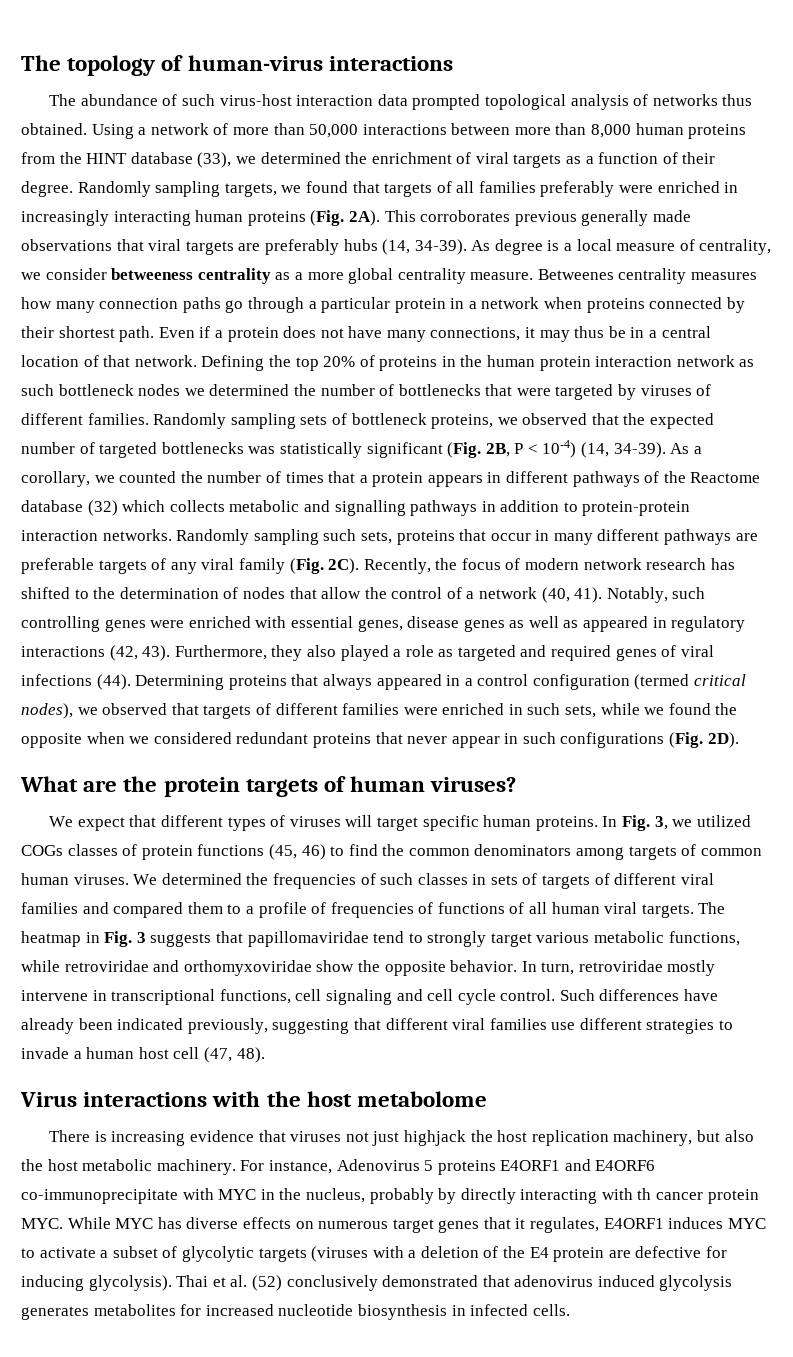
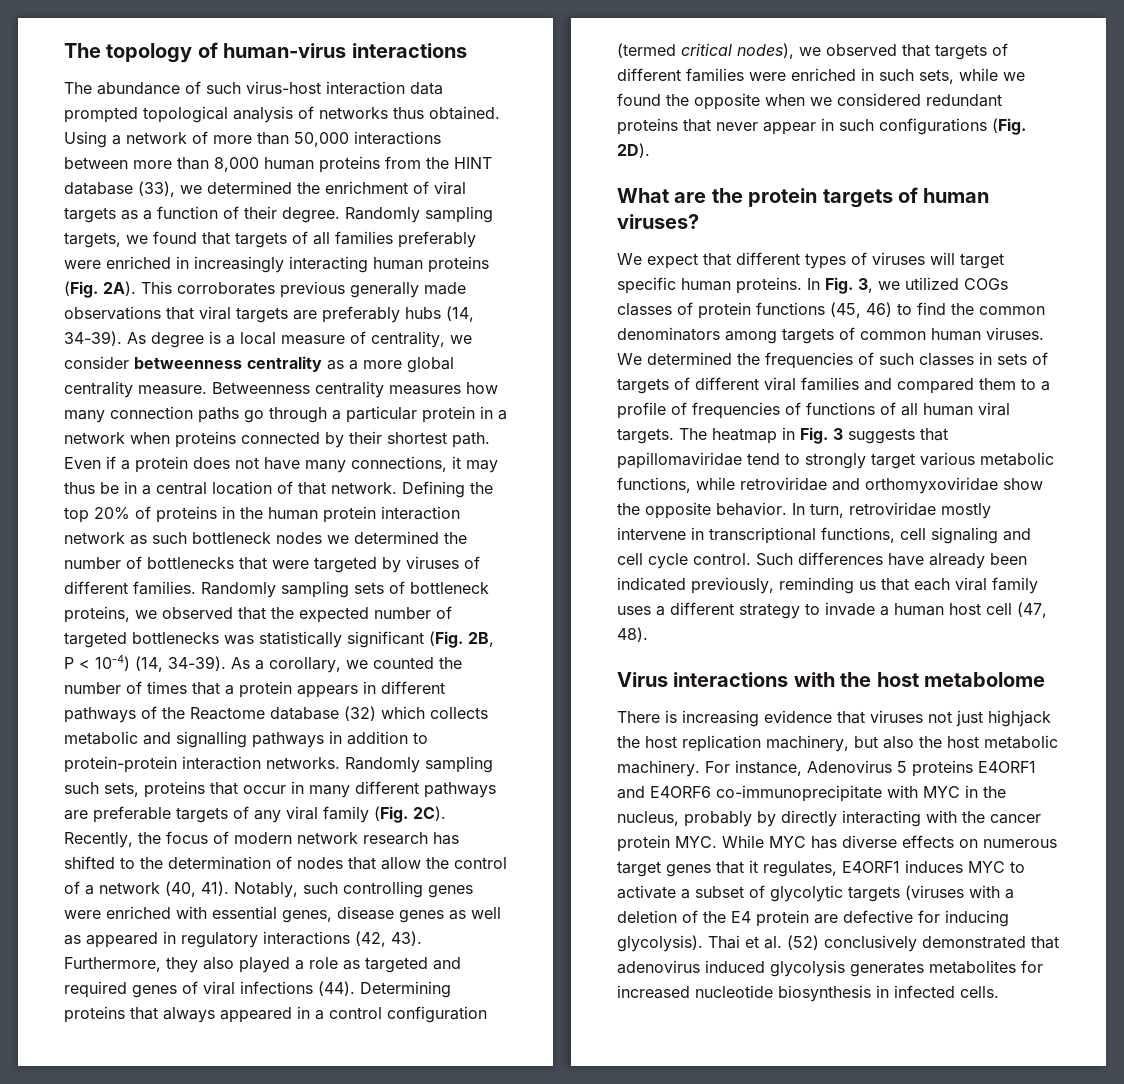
[111,268,194,280] betweeness -> [134,357,242,369] betweenness
[537,269,614,280] Betweenes -> [212,382,310,394] Betweenness
[272,1018,715,1034] suggesting that different viral families use different strategies -> [779,577,1038,594] [617,602,800,619] reminding us that each viral family uses a different strategy
[637,1188,652,1200] th -> [962,811,985,823] the

